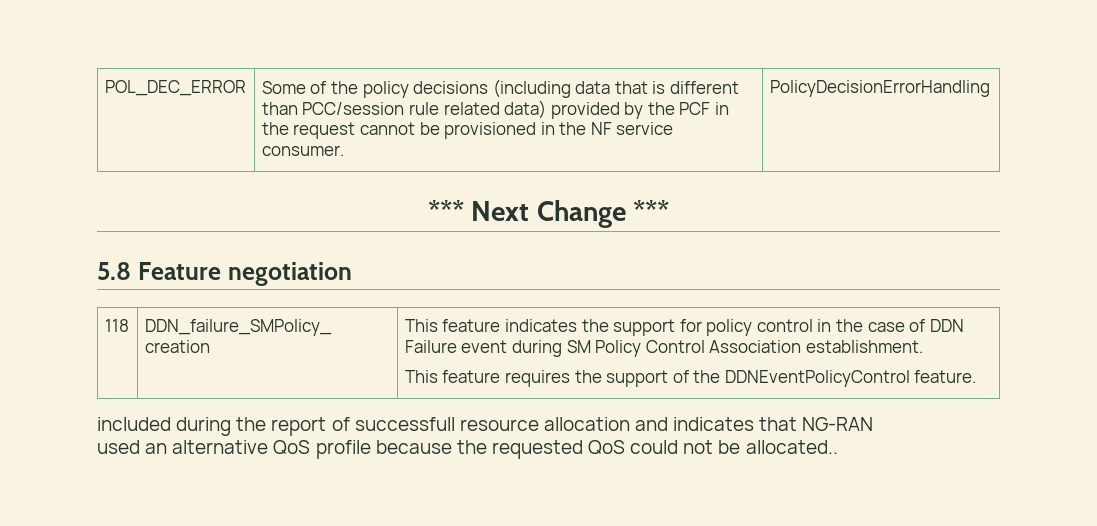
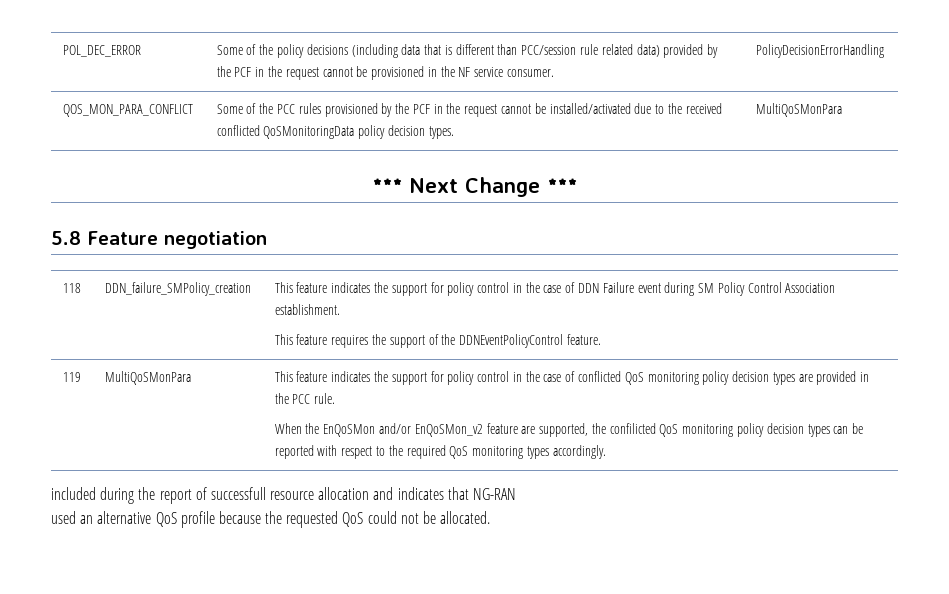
(990, 88) none -> [62,104,193,117] [216,103,722,117] [216,125,454,139] [755,103,842,117] // QOS_MON_PARA_CONFLICT | Some of the PCC rules provisioned by the PCF in the request cannot be installed/activated due to the received conflicted QoSMonitoringData policy decision types. | MultiQoSMonPara
(977, 376) none -> [62,372,81,382] [104,371,191,385] [274,371,870,385] [274,393,336,404] [274,423,864,437] [274,445,606,459] // 119 | MultiQoSMonPara | This feature indicates the support for policy control in the case of conflicted QoS monitoring policy decision types are provided in the PCC rule. // When the EnQoSMon and/or EnQoSMon_v2 feature are supported, the confilicted QoS monitoring policy decision types can be reported with respect to the required QoS monitoring types accordingly.
[745,440,838,454] allocated.. -> [440,511,491,524] allocated.

